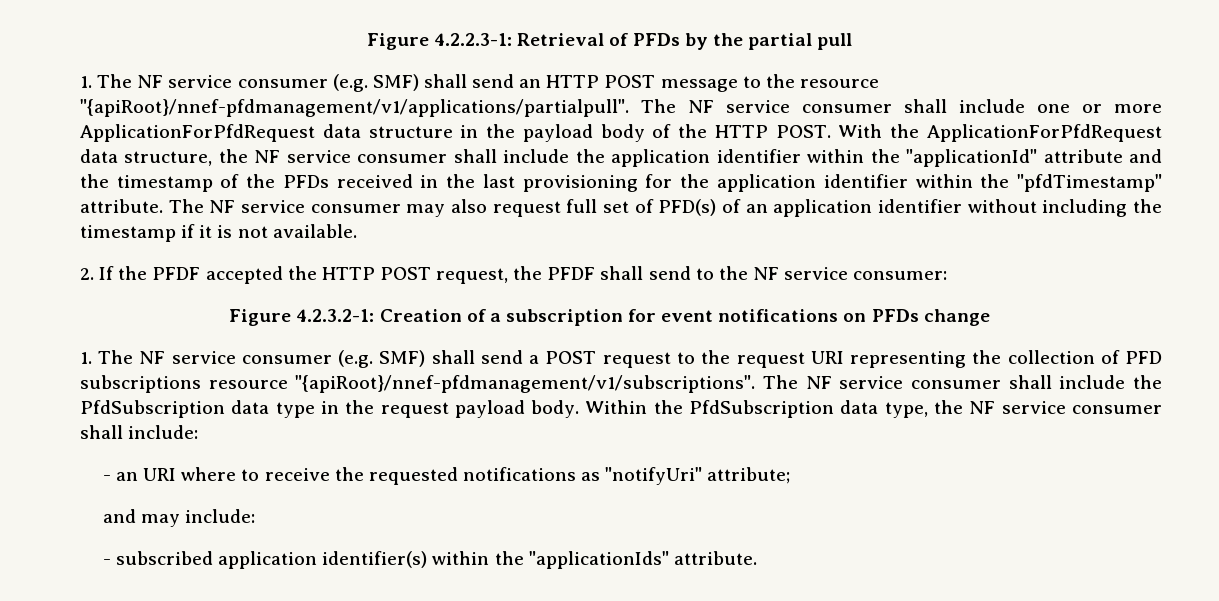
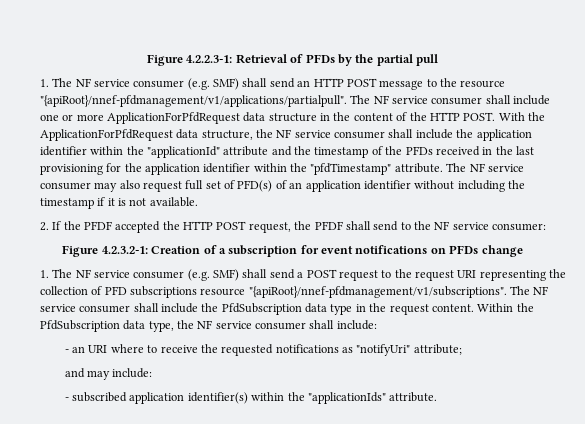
[522,124,645,142] payload body -> [353,113,393,121] content
[454,400,580,418] payload body. -> [431,304,474,312] content.

